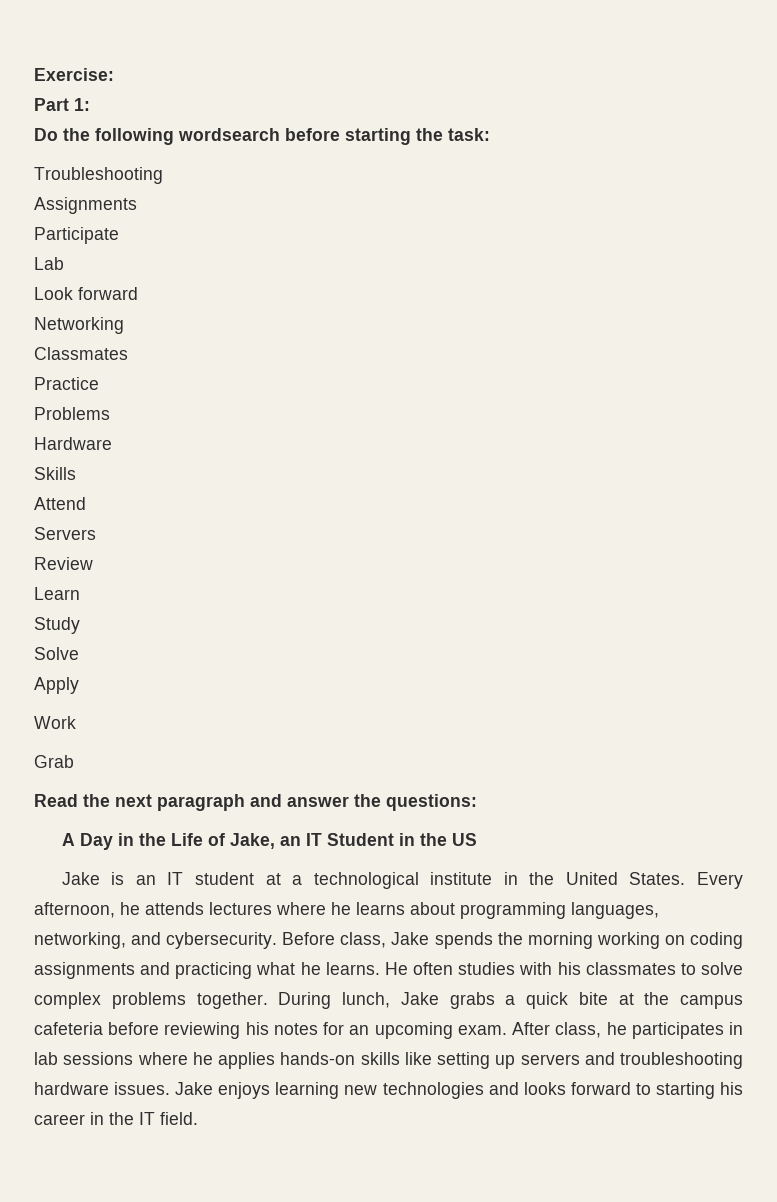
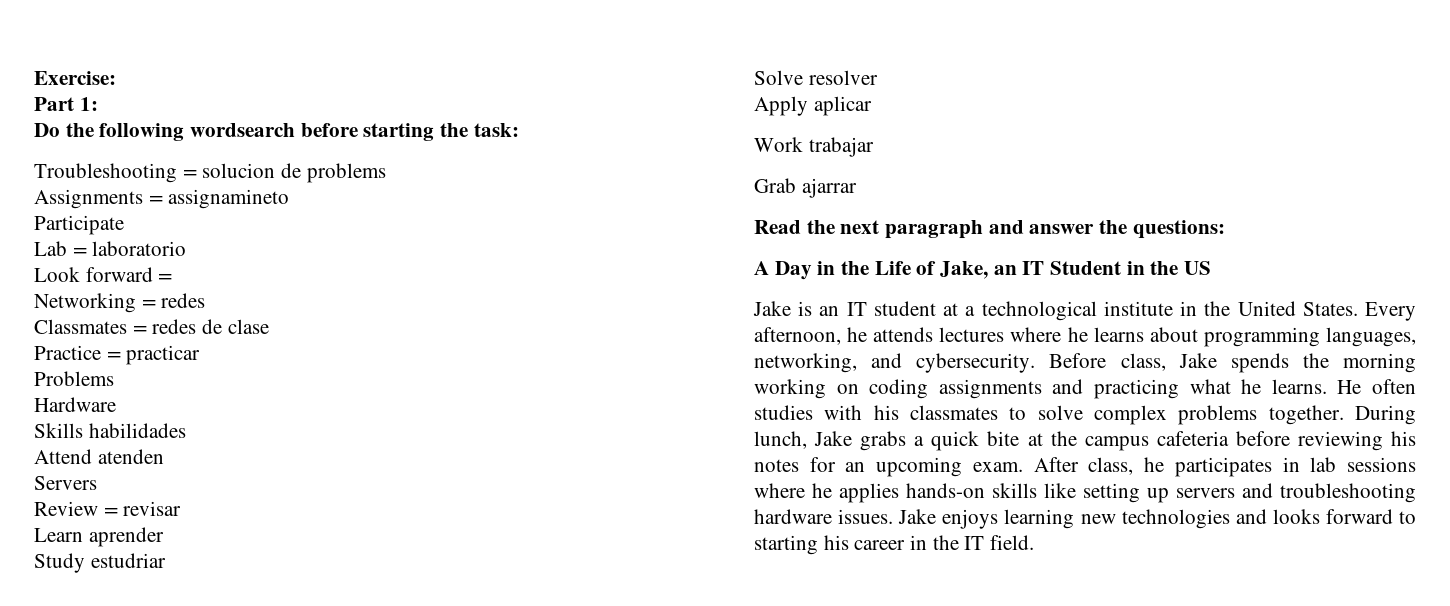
(163, 175) none -> [182,163,386,183] = solucion de problems
(137, 205) none -> [148,189,290,209] = assignamineto
(64, 263) none -> [72,241,187,256] = laboratorio
(138, 293) none -> [158,274,173,282] =
(124, 325) none -> [141,293,206,308] = redes
(128, 353) none -> [132,319,269,334] = redes de clase
(99, 383) none -> [106,345,201,365] = practicar
(76, 473) none -> [88,423,186,438] habilidades
(86, 503) none -> [97,449,164,464] atenden
(93, 563) none -> [103,501,182,516] = revisar
(80, 593) none -> [88,527,164,547] aprender
(80, 625) none -> [90,553,166,568] estudriar
(79, 653) none -> [808,70,878,85] resolver
(79, 685) none -> [813,96,872,116] aplicar
(76, 722) none -> [808,137,874,157] trabajar
(74, 761) none -> [801,178,857,198] ajarrar

